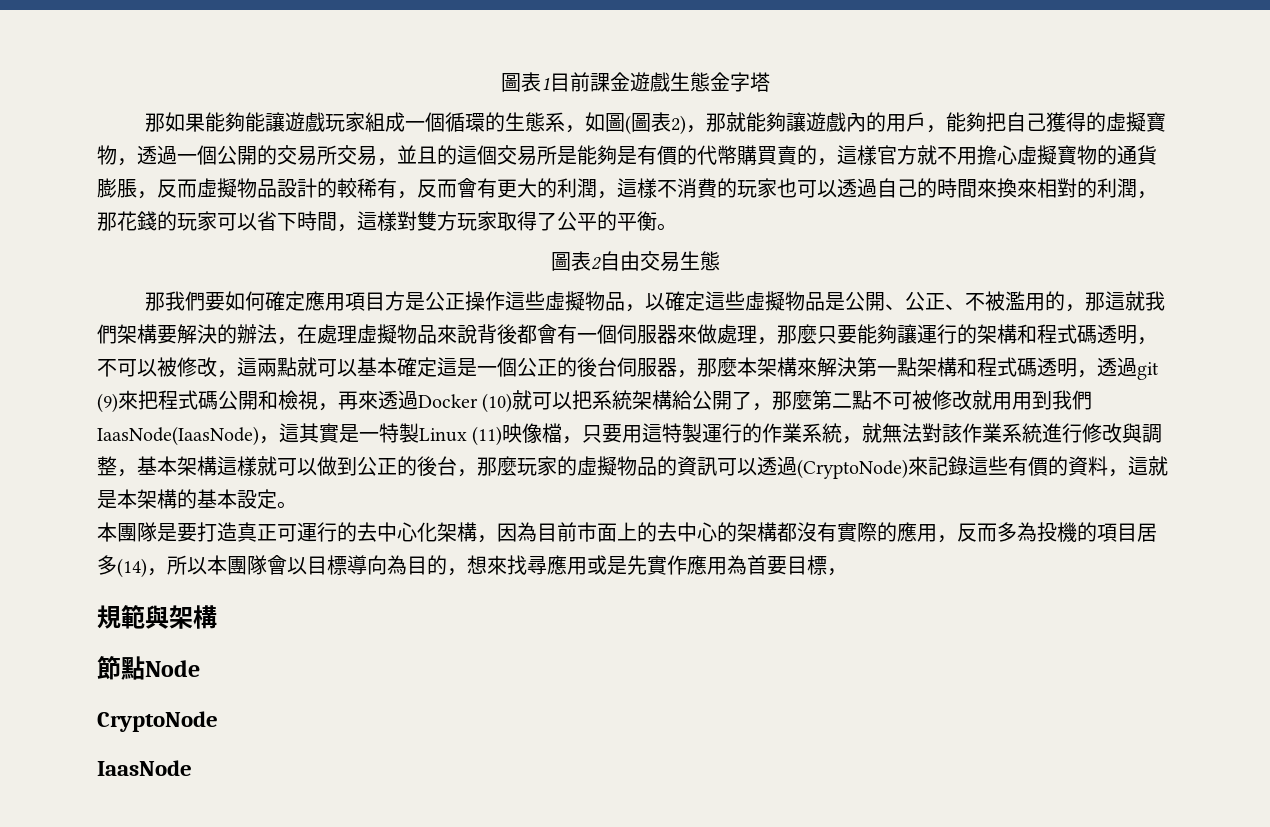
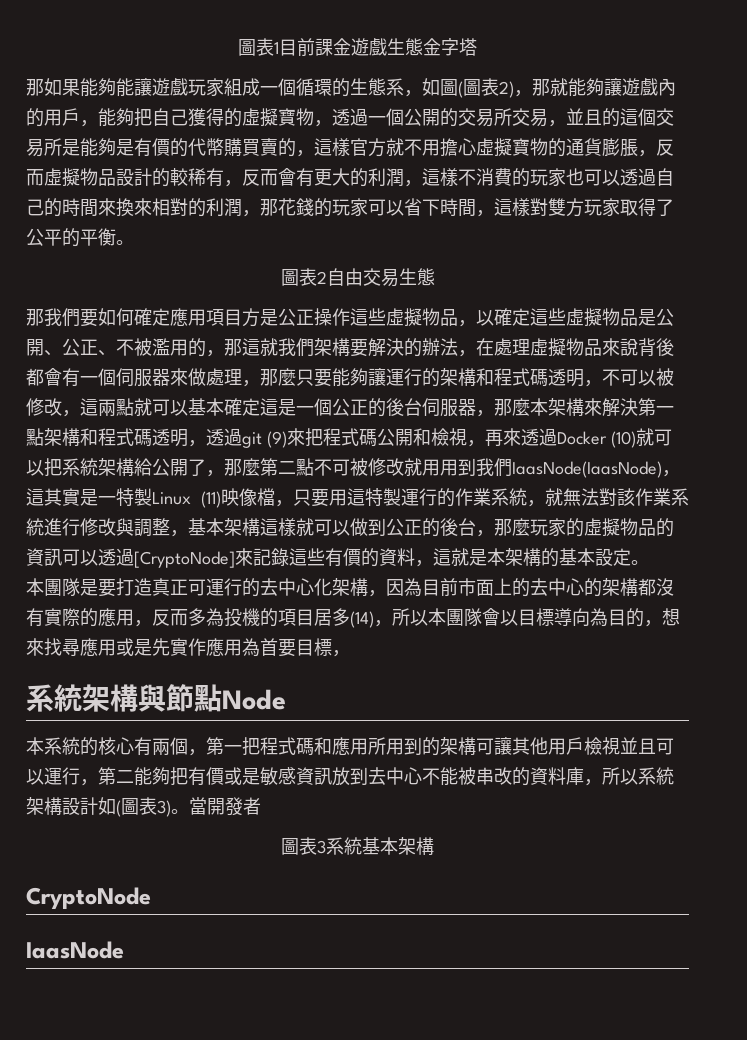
[797,459,908,479] (CryptoNode) -> [134,551,235,568] [CryptoNode]
[97,605,217,629] 規範與架構 // -> [26,684,166,712] 系統架構與
(200, 668) none -> [26,737,674,756] [26,767,674,786] [26,797,261,817] [281,837,434,855] // 本系統的核心有兩個，第一把程式碼和應用所用到的架構可讓其他用戶檢視並且可以運行，第二能夠把有價或是敏感資訊放到去中心不能被串改的資料庫，所以系統架構設計如(圖表3)。當開發者 // 圖表3系統基本架構

